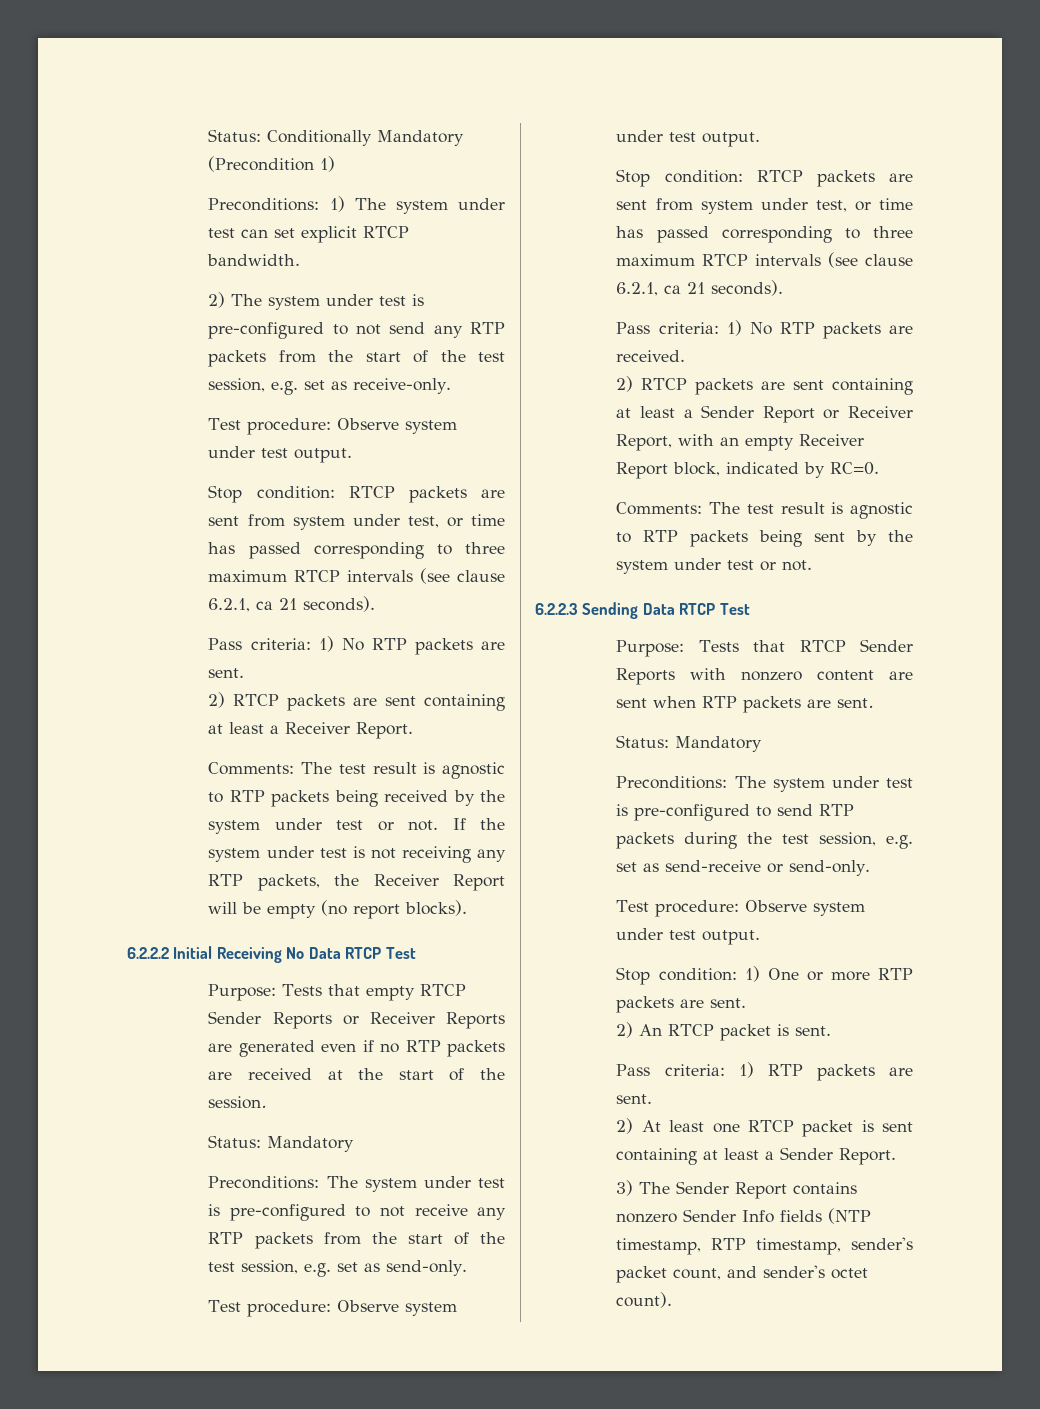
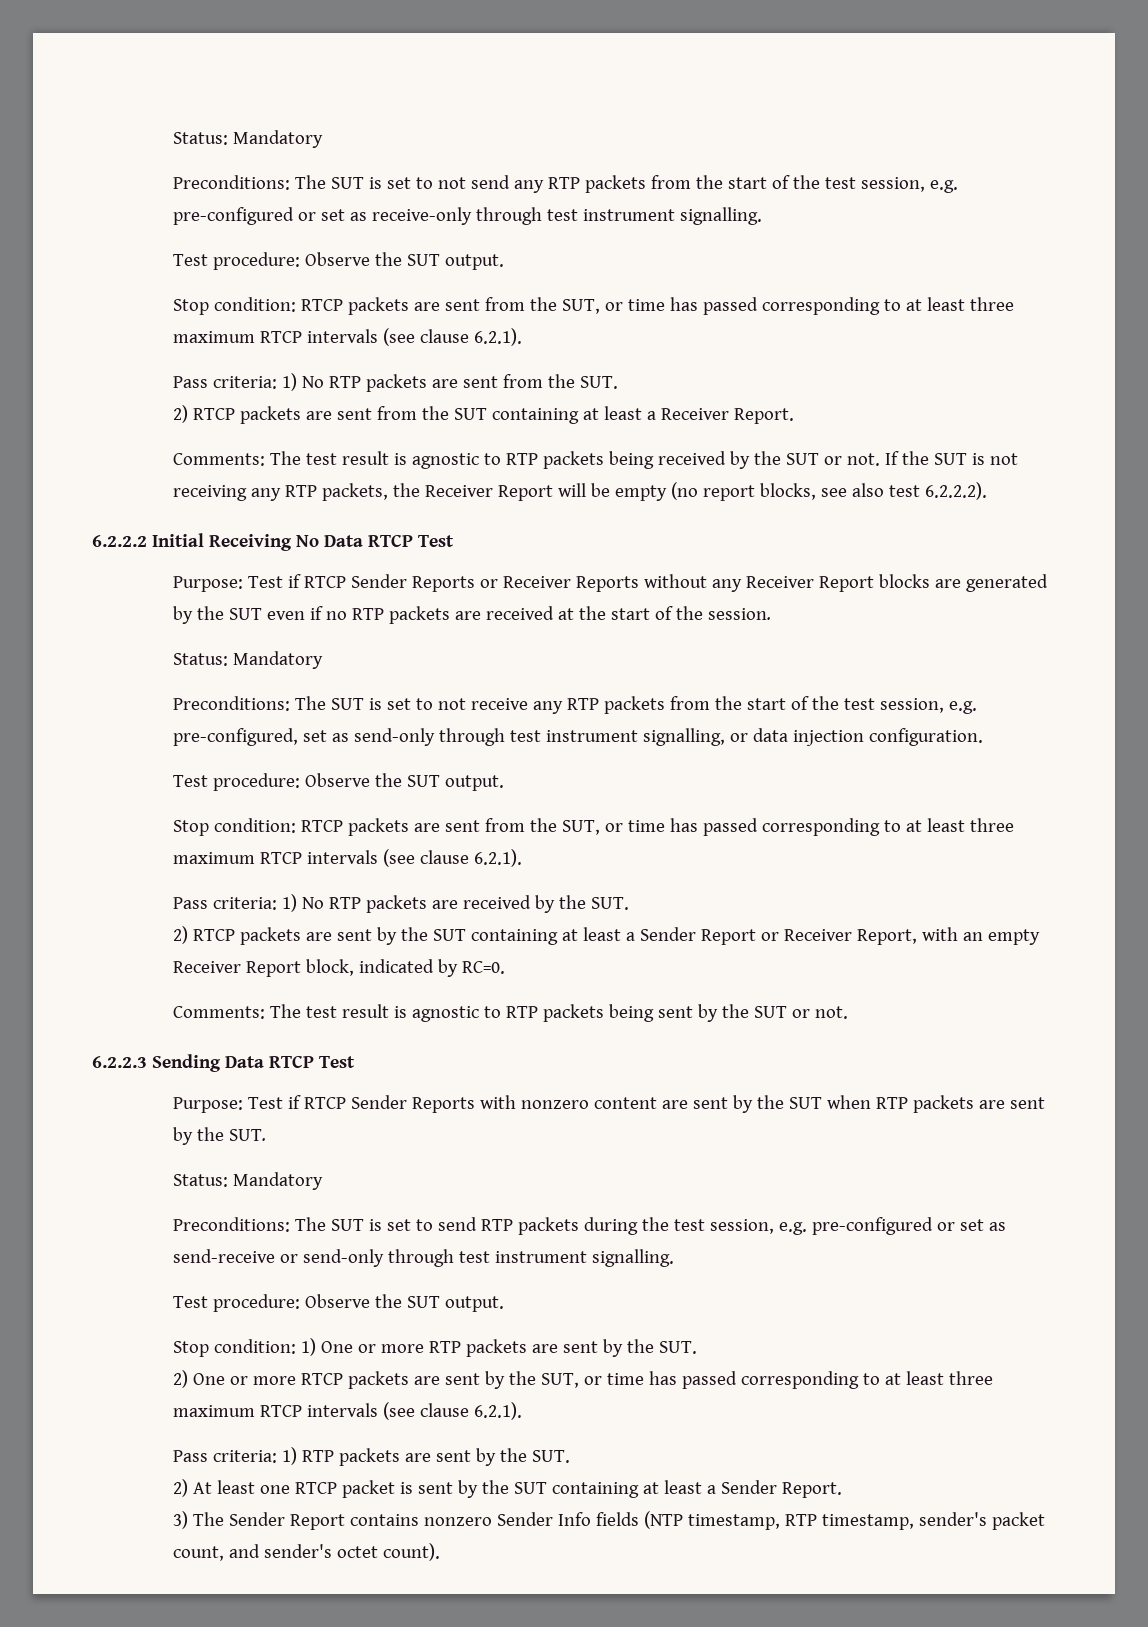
[208,129,465,146] [208,156,336,172] [208,196,505,214] [208,226,410,243] [207,254,301,266] [208,292,425,310] [208,322,325,339] Status: Conditionally Mandatory (Precondition 1) // Preconditions: 1) The system under test can set explicit RTCP bandwidth. // 2) The system under test is pre-configured -> [172,130,323,148] [172,175,411,190] Status: Mandatory // Preconditions: The SUT is set
[304,378,452,394] [208,418,458,435] [208,446,353,463] [208,485,505,503] [208,514,505,530] [208,542,505,559] [208,568,505,584] [208,596,376,612] [208,636,505,655] [208,668,245,678] [208,692,417,711] set as receive-only. // Test procedure: Observe system under test output. // Stop condition: RTCP packets are sent from system under test, or time has passed corresponding to three maximum RTCP intervals (see clause 6.2.1, ca 21 seconds). // Pass criteria: 1) No RTP packets are sent. // 2) RTCP packets are sent -> [172,207,762,225] [172,252,504,270] [172,297,1014,315] [172,328,522,346] [172,373,618,392] [172,405,487,424] pre-configured or set as receive-only through test instrument signalling. // Test procedure: Observe the SUT output. // Stop condition: RTCP packets are sent from the SUT, or time has passed corresponding to at least three maximum RTCP intervals (see clause 6.2.1). // Pass criteria: 1) No RTP packets are sent from the SUT. // 2) RTCP packets are sent from the SUT
[208,818,364,834] system under test -> [785,453,819,465] SUT
[208,846,347,862] system under test -> [933,453,967,465] SUT
[405,900,468,916] blocks). -> [759,482,987,500] blocks, see also test 6.2.2.2).
[282,984,416,1001] Tests that empty -> [247,574,301,588] Test if
[208,1040,315,1057] are generated -> [643,574,1048,592] [172,606,262,624] without any Receiver Report blocks are generated by the SUT
[364,1176,505,1192] [208,1204,346,1221] system under test is pre-configured -> [330,698,411,710] SUT is set
[337,1260,468,1276] [208,1300,458,1317] [616,130,761,147] [616,169,913,187] [616,198,913,214] [616,226,913,243] [616,252,913,268] [616,280,784,296] [616,320,913,339] [616,350,686,362] [616,376,825,395] set as send-only. // Test procedure: Observe system under test output. // Stop condition: RTCP packets are sent from system under test, or time has passed corresponding to three maximum RTCP intervals (see clause 6.2.1, ca 21 seconds). // Pass criteria: 1) No RTP packets are received. // 2) RTCP packets are sent -> [172,728,983,746] [172,773,504,791] [172,818,1014,836] [172,849,522,867] [172,894,629,913] [172,926,466,945] pre-configured, set as send-only through test instrument signalling, or data injection configuration. // Test procedure: Observe the SUT output. // Stop condition: RTCP packets are sent from the SUT, or time has passed corresponding to at least three maximum RTCP intervals (see clause 6.2.1). // Pass criteria: 1) No RTP packets are received by the SUT. // 2) RTCP packets are sent by the SUT
[616,558,755,574] system under test -> [753,1006,787,1018] SUT
[698,640,786,652] Tests that -> [247,1095,301,1109] Test if
(648, 703) none -> [732,1095,822,1113] by the SUT
[837,698,875,708] [616,735,763,752] [616,776,913,792] [616,804,751,821] sent. // Status: Mandatory // Preconditions: The system under test is pre-configured -> [1009,1097,1045,1109] [172,1127,266,1145] [172,1172,323,1190] [172,1217,411,1232] sent by the SUT. // Status: Mandatory // Preconditions: The SUT is set
(913, 842) none -> [811,1217,955,1235] pre-configured or
[789,860,871,876] [616,900,866,917] [616,928,697,940] send-only. // Test procedure: Observe system under test -> [302,1249,674,1267] [172,1294,440,1312] send-only through test instrument signalling. // Test procedure: Observe the SUT
[710,998,747,1008] [616,1022,832,1041] sent. // 2) An RTCP packet is sent. -> [562,1339,697,1357] [172,1370,993,1389] [172,1402,522,1420] sent by the SUT. // 2) One or more RTCP packets are sent by the SUT, or time has passed corresponding to at least three maximum RTCP intervals (see clause 6.2.1).
[616,1094,653,1104] sent. -> [435,1448,570,1466] sent by the SUT.
(913, 1127) none -> [457,1480,547,1498] by the SUT

